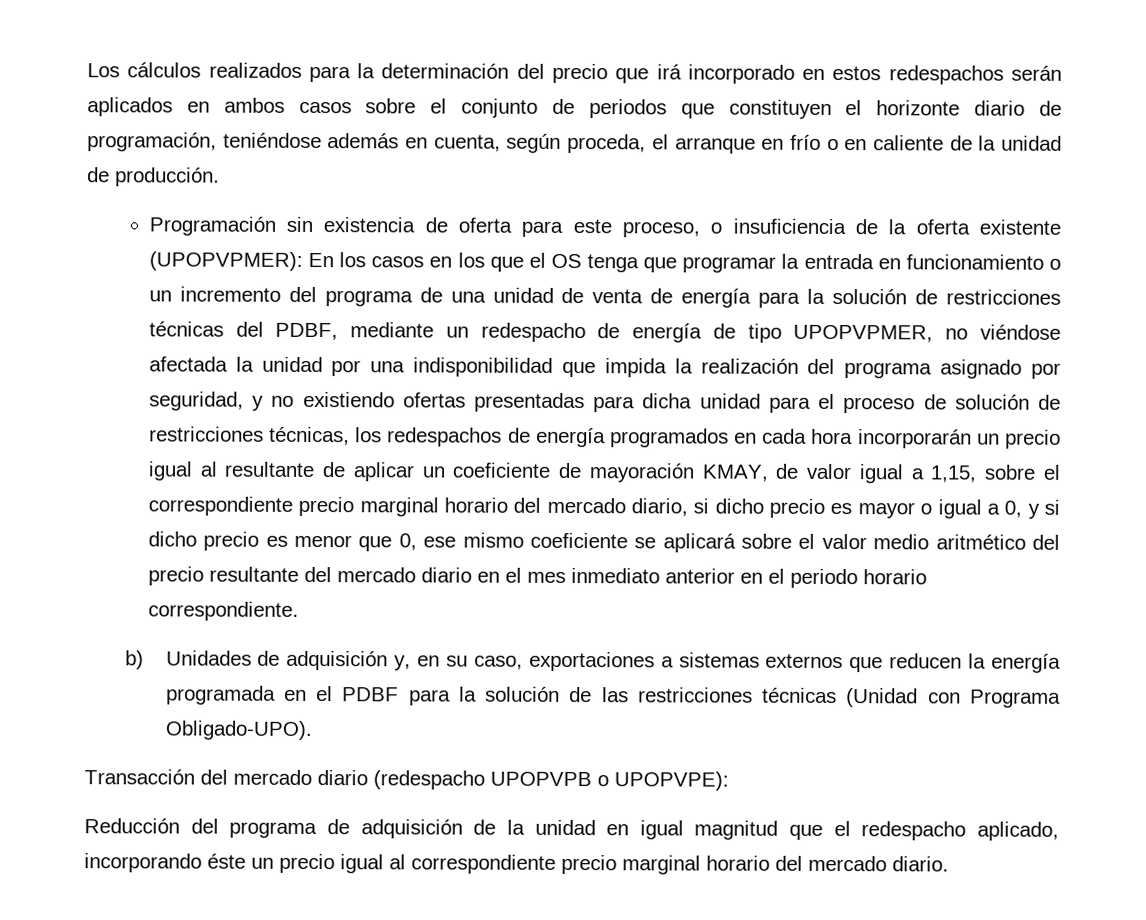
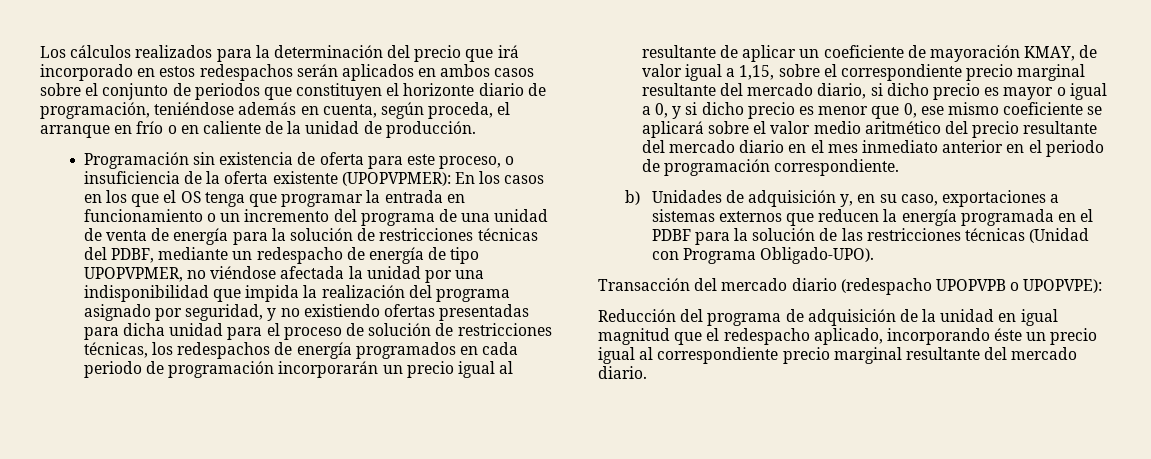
[811,428,854,445] hora -> [83,361,275,378] periodo de programación
[443,497,508,513] horario -> [641,83,716,96] resultante
[862,569,927,585] horario -> [641,159,771,176] de programación
[706,855,770,871] horario -> [905,347,980,360] resultante

